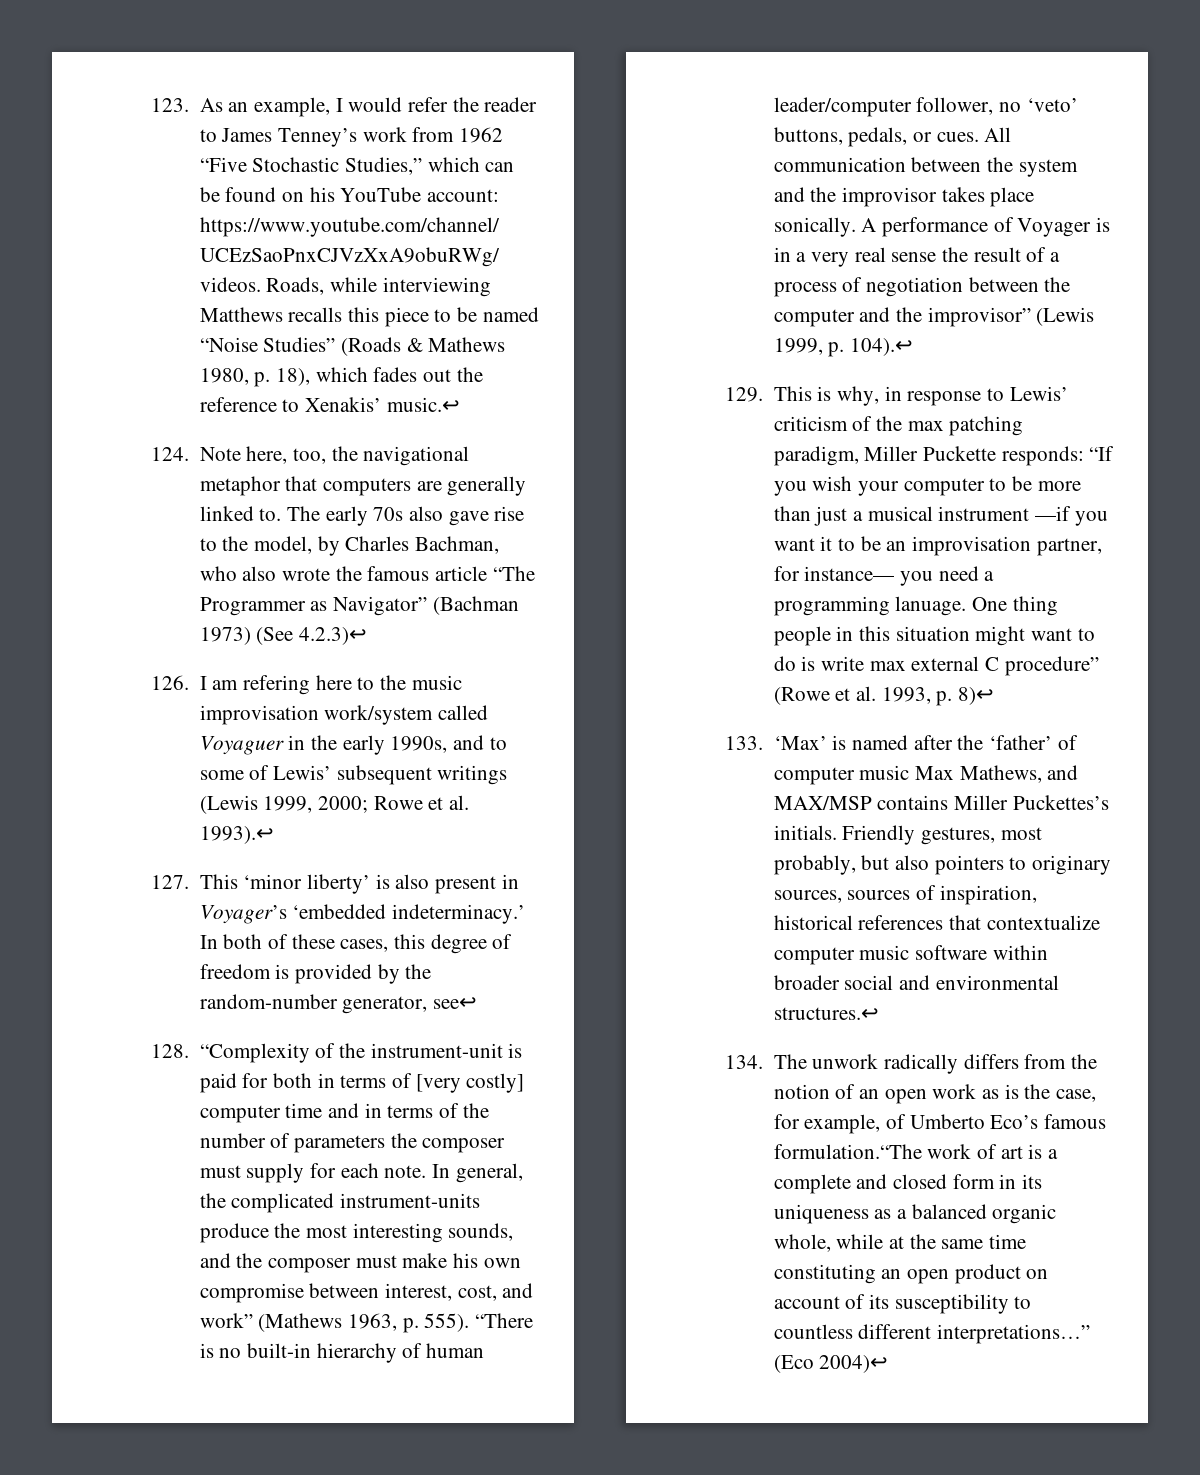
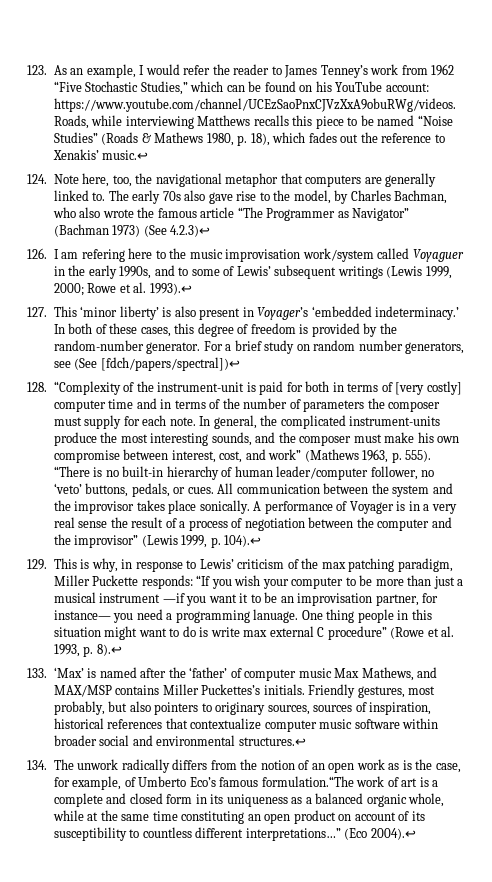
[342,996,477,1014] generator, see↩ -> [146,340,465,354] [53,357,240,371] generator. For a brief study on random number generators, see (See [fdch/papers/spectral])↩
[957,687,994,705] 8)↩ -> [96,644,122,656] 8).↩
[819,1355,889,1373] 2004)↩ -> [370,828,416,840] 2004).↩

